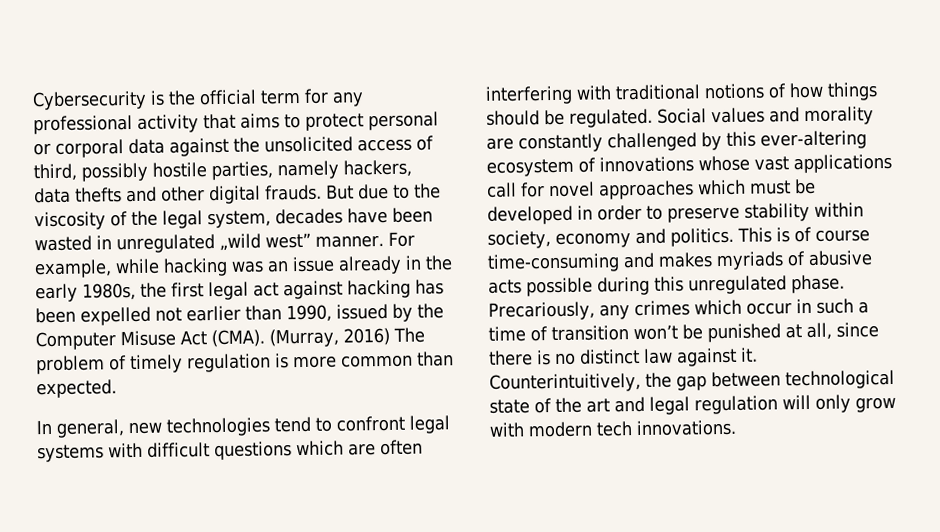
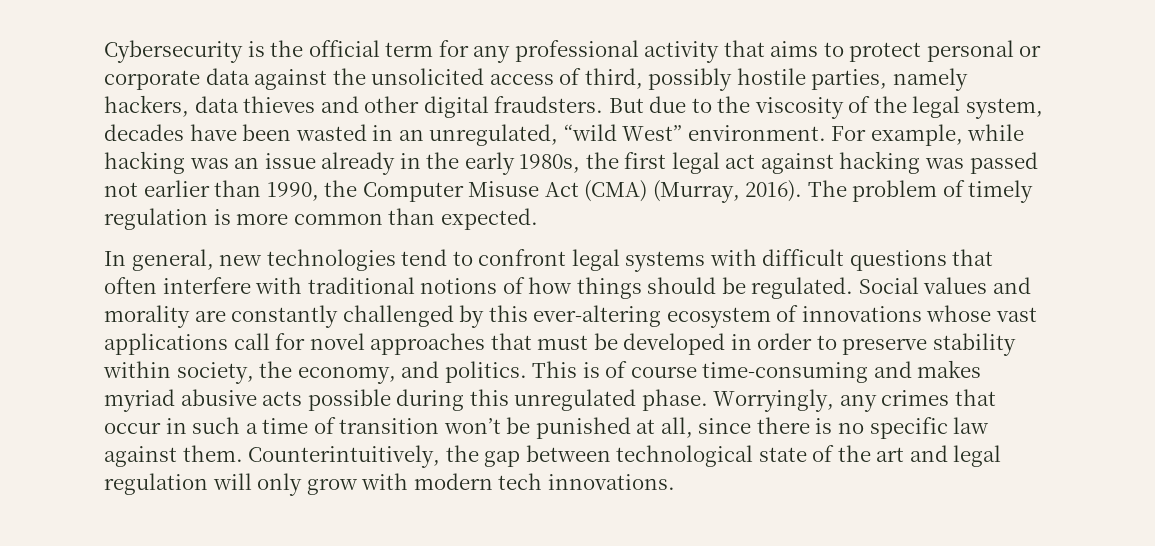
[55,139,124,158] corporal -> [104,70,200,90] corporate
[75,187,122,203] thefts -> [243,96,316,113] thieves
[265,184,322,201] frauds. -> [494,96,604,113] fraudsters.
[116,232,384,254] unregulated „wild west” manner. -> [398,124,826,146] an unregulated, “wild West” environment.
[415,279,444,295] [35,306,151,326] has been expelled -> [925,152,1038,174] was passed
[336,303,413,322] issued by -> (319, 191) none
[211,327,390,348] (CMA). (Murray, 2016) -> [584,180,803,203] (CMA) (Murray, 2016).
[296,439,423,457] [485,85,573,105] which are often interfering -> [952,249,994,266] [104,277,251,294] that often interfere
[697,179,746,196] which -> [490,333,532,350] that
[555,232,631,248] economy -> [259,361,396,384] the economy,
[716,251,806,271] myriads of -> [104,389,175,412] myriad
[488,301,595,321] Precariously, -> [713,389,835,412] Worryingly,
[694,299,742,316] which -> [954,389,996,406] that
[580,349,640,365] distinct -> [869,417,948,439] specific
[740,347,758,362] it. -> [182,445,243,462] them.

